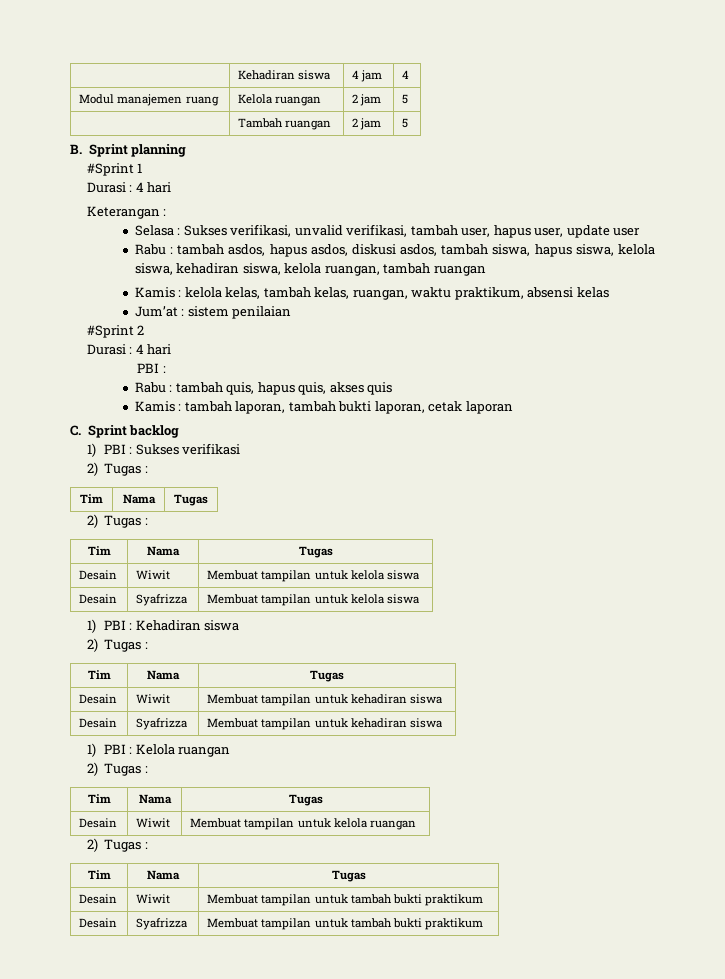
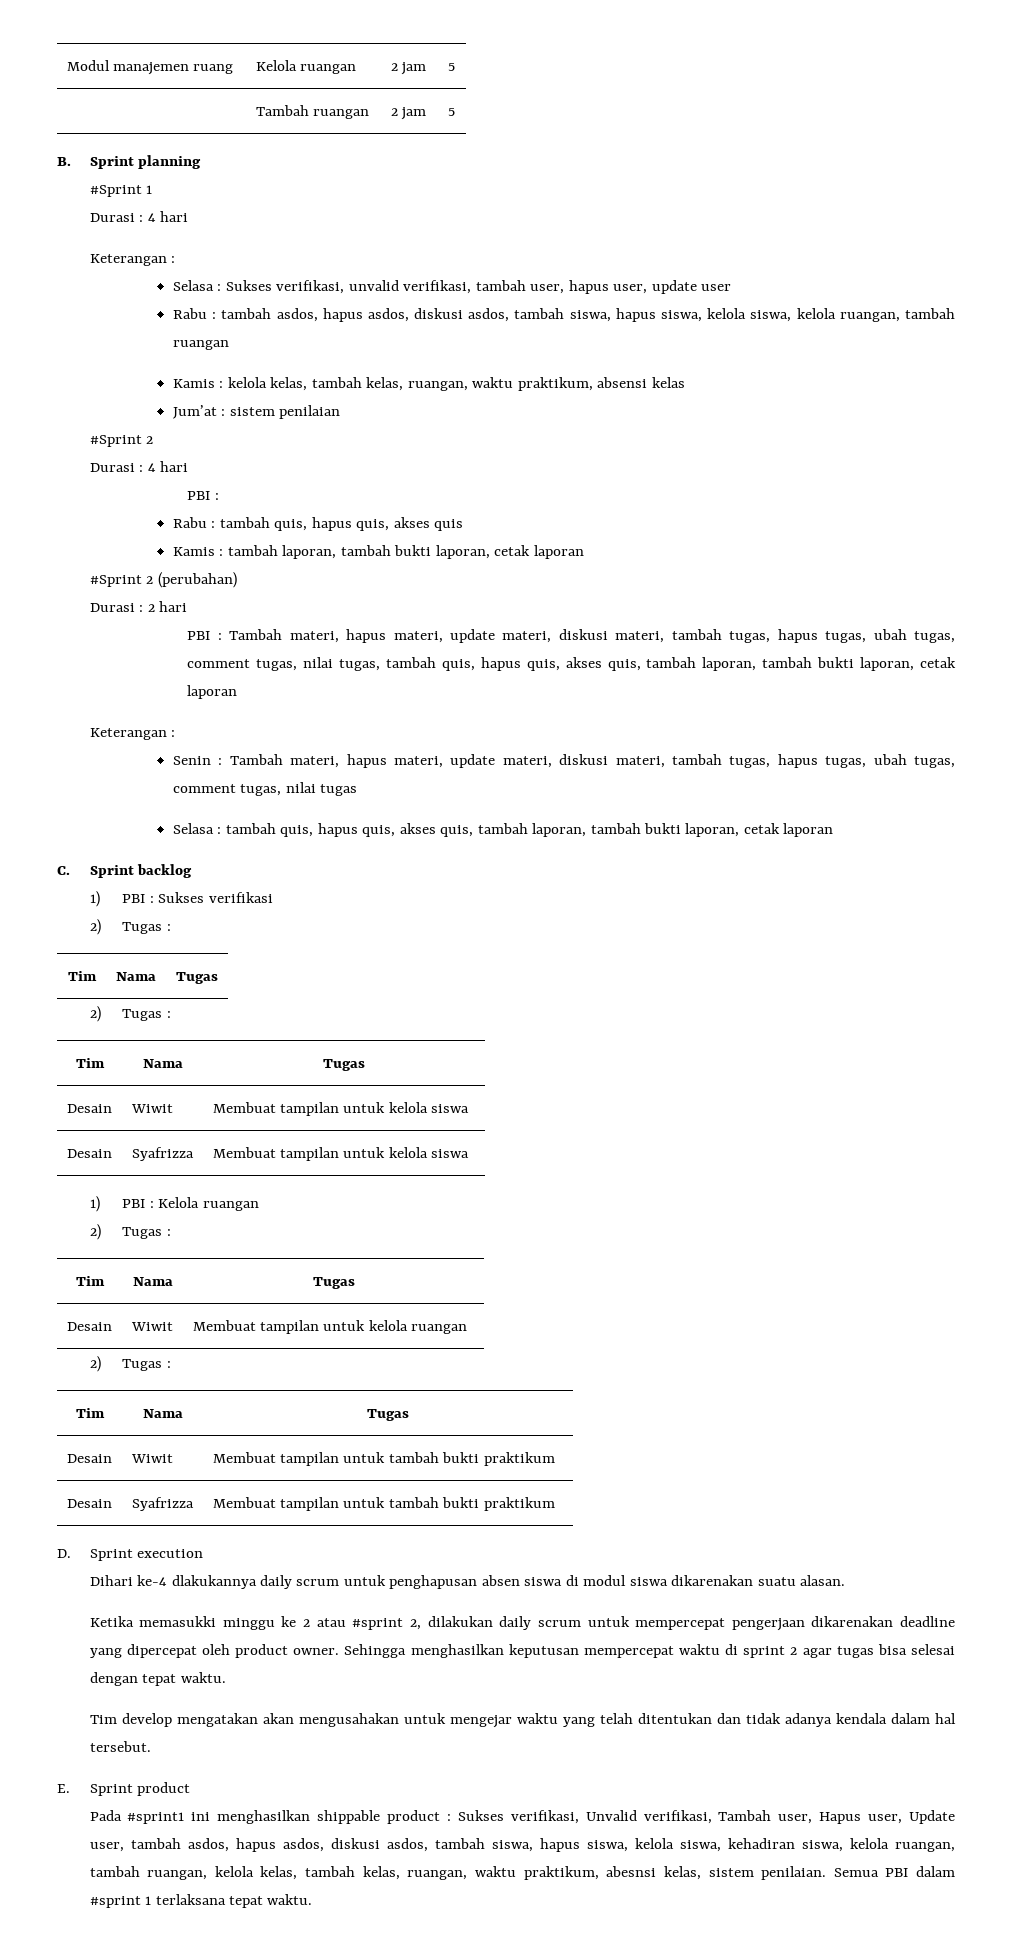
[238,70,331,80] [352,70,383,82] [402,70,410,79] | Kehadiran siswa | 4 jam | 4 // -> (66, 65) none
[176,263,281,275] kehadiran siswa, -> (792, 316) none
(513, 407) none -> [89,572,237,588] [89,601,187,612] [187,629,955,643] [187,657,957,671] [187,685,238,699] [89,728,176,740] [172,754,956,768] [172,782,358,796] [172,823,834,837] // #Sprint 2 (perubahan) // Durasi : 2 hari // PBI : Tambah materi, hapus materi, update materi, diskusi materi, tambah tugas, hapus tugas, ubah tugas, comment tugas, nilai tugas, tambah quis, hapus quis, akses quis, tambah laporan, tambah bukti laporan, cetak laporan // Keterangan : // Senin : Tambah materi, hapus materi, update materi, diskusi materi, tambah tugas, hapus tugas, ubah tugas, comment tugas, nilai tugas // Selasa : tambah quis, hapus quis, akses quis, tambah laporan, tambah bukti laporan, cetak laporan
[86,619,240,633] [86,638,148,652] [87,670,111,679] [147,670,180,680] [310,670,344,682] [79,694,118,704] [136,694,171,704] [207,694,442,706] [79,718,118,728] [136,718,188,730] [207,718,442,730] // 1) PBI : Kehadiran siswa // 2) Tugas : // Tim | Nama | Tugas // Desain | Wiwit | Membuat tampilan untuk kehadiran siswa // Desain | Syafrizza | Membuat tampilan untuk kehadiran siswa -> (470, 1153) none
(483, 924) none -> [57,1549,204,1561] [89,1575,845,1589] [89,1616,955,1631] [89,1644,955,1658] [89,1672,226,1686] [89,1713,956,1728] [89,1741,151,1752] [57,1782,191,1796] [89,1810,956,1824] [89,1838,955,1852] [89,1866,955,1880] [89,1894,313,1908] // D. Sprint execution // Dihari ke-4 dlakukannya daily scrum untuk penghapusan absen siswa di modul siswa dikarenakan suatu alasan. // Ketika memasukki minggu ke 2 atau #sprint 2, dilakukan daily scrum untuk mempercepat pengerjaan dikarenakan deadline yang dipercepat oleh product owner. Sehingga menghasilkan keputusan mempercepat waktu di sprint 2 agar tugas bisa selesai dengan tepat waktu. // Tim develop mengatakan akan mengusahakan untuk mengejar waktu yang telah ditentukan dan tidak adanya kendala dalam hal tersebut. // E. Sprint product // Pada #sprint1 ini menghasilkan shippable product : Sukses verifikasi, Unvalid verifikasi, Tambah user, Hapus user, Update user, tambah asdos, hapus asdos, diskusi asdos, tambah siswa, hapus siswa, kelola siswa, kehadiran siswa, kelola ruangan, tambah ruangan, kelola kelas, tambah kelas, ruangan, waktu praktikum, abesnsi kelas, sistem penilaian. Semua PBI dalam #sprint 1 terlaksana tepat waktu.

